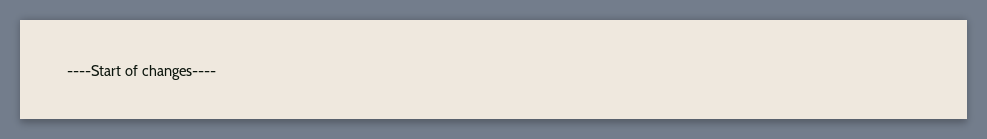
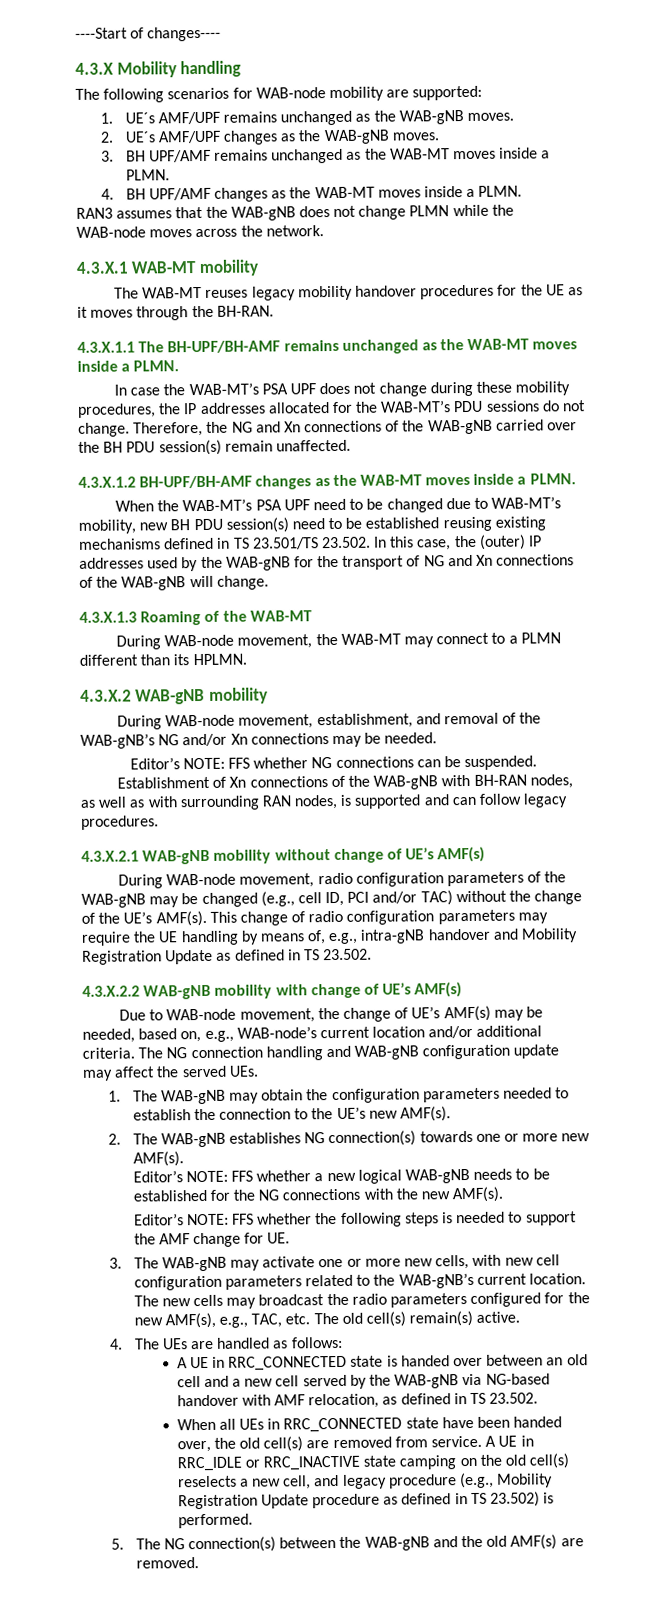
(216, 72) none -> [75,60,242,78] [75,85,483,103] [99,110,515,126] [99,129,440,145] [100,147,551,164] [125,169,170,181] [100,185,523,202] [76,204,514,221] [76,225,324,238] [76,259,259,277] [114,284,583,301] [77,305,274,321] [77,338,578,354] [77,360,180,372] [114,381,571,397] [77,400,587,418] [78,419,578,437] [78,439,351,456] [78,473,576,490] [115,496,562,513] [78,516,546,534] [78,534,543,551] [79,554,575,572] [79,575,269,591] [79,610,312,626] [116,632,561,650] [79,653,247,666] [80,687,268,705] [117,712,542,730] [80,732,438,749] [129,755,538,771] [117,774,573,790] [80,793,569,811] [81,815,159,830] [81,846,486,865] [118,871,567,889] [81,890,583,908] [81,909,548,927] [81,928,579,946] [82,948,373,965] [82,982,463,1000] [119,1005,543,1023] [82,1025,543,1043] [82,1044,560,1061] [82,1065,259,1081] [107,1087,570,1105] [132,1106,452,1122] [107,1130,591,1148] [132,1151,184,1167] [132,1168,550,1184] [132,1186,504,1203] [133,1211,577,1227] [133,1232,291,1248] [108,1254,560,1272] [133,1272,587,1291] [133,1292,590,1309] [133,1310,521,1329] [108,1336,343,1350] [176,1354,588,1371] [176,1373,550,1389] [176,1392,539,1409] [176,1416,563,1433] [176,1435,534,1453] [176,1453,570,1472] [177,1472,554,1490] [177,1491,555,1510] [177,1513,253,1529] [110,1534,584,1553] [135,1557,199,1569] // 4.3.X Mobility handling // The following scenarios for WAB-node mobility are supported: // 1. UE´s AMF/UPF remains unchanged as the WAB-gNB moves. // 2. UE´s AMF/UPF changes as the WAB-gNB moves. // 3. BH UPF/AMF remains unchanged as the WAB-MT moves inside a PLMN. // 4. BH UPF/AMF changes as the WAB-MT moves inside a PLMN. // RAN3 assumes that the WAB-gNB does not change PLMN while the WAB-node moves across the network. // 4.3.X.1 WAB-MT mobility // The WAB-MT reuses legacy mobility handover procedures for the UE as it moves through the BH-RAN. // 4.3.X.1.1 The BH-UPF/BH-AMF remains unchanged as the WAB-MT moves inside a PLMN. // In case the WAB-MT’s PSA UPF does not change during these mobility procedures, the IP addresses allocated for the WAB-MT’s PDU sessions do not change. Therefore, the NG and Xn connections of the WAB-gNB carried over the BH PDU session(s) remain unaffected. // 4.3.X.1.2 BH-UPF/BH-AMF changes as the WAB-MT moves inside a PLMN. // When the WAB-MT’s PSA UPF need to be changed due to WAB-MT’s mobility, new BH PDU session(s) need to be established reusing existing mechanisms defined in TS 23.501/TS 23.502. In this case, the (outer) IP addresses used by the WAB-gNB for the transport of NG and Xn connections of the WAB-gNB will change. // 4.3.X.1.3 Roaming of the WAB-MT // During WAB-node movement, the WAB-MT may connect to a PLMN different than its HPLMN. // 4.3.X.2 WAB-gNB mobility // During WAB-node movement, establishment, and removal of the WAB-gNB’s NG and/or Xn connections may be needed. // Editor’s NOTE: FFS whether NG connections can be suspended. // Establishment of Xn connections of the WAB-gNB with BH-RAN nodes, as well as with surrounding RAN nodes, is supported and can follow legacy procedures. // 4.3.X.2.1 WAB-gNB mobility without change of UE’s AMF(s) // During WAB-node movement, radio configuration parameters of the WAB-gNB may be changed (e.g., cell ID, PCI and/or TAC) without the change of the UE’s AMF(s). This change of radio configuration parameters may require the UE handling by means of, e.g., intra-gNB handover and Mobility Registration Update as defined in TS 23.502. // 4.3.X.2.2 WAB-gNB mobility with change of UE’s AMF(s) // Due to WAB-node movement, the change of UE’s AMF(s) may be needed, based on, e.g., WAB-node’s current location and/or additional criteria. The NG connection handling and WAB-gNB configuration update may affect the served UEs. // 1. The WAB-gNB may obtain the configuration parameters needed to establish the connection to the UE’s new AMF(s). // 2. The WAB-gNB establishes NG connection(s) towards one or more new AMF(s). // Editor’s NOTE: FFS whether a new logical WAB-gNB needs to be established for the NG connections with the new AMF(s). // Editor’s NOTE: FFS whether the following steps is needed to support the AMF change for UE. // 3. The WAB-gNB may activate one or more new cells, with new cell configuration parameters related to the WAB-gNB’s current location. The new cells may broadcast the radio parameters configured for the new AMF(s), e.g., TAC, etc. The old cell(s) remain(s) active. // 4. The UEs are handled as follows: // A UE in RRC_CONNECTED state is handed over between an old cell and a new cell served by the WAB-gNB via NG-based handover with AMF relocation, as defined in TS 23.502. // When all UEs in RRC_CONNECTED state have been handed over, the old cell(s) are removed from service. A UE in RRC_IDLE or RRC_INACTIVE state camping on the old cell(s) reselects a new cell, and legacy procedure (e.g., Mobility Registration Update procedure as defined in TS 23.502) is performed. // 5. The NG connection(s) between the WAB-gNB and the old AMF(s) are removed.

